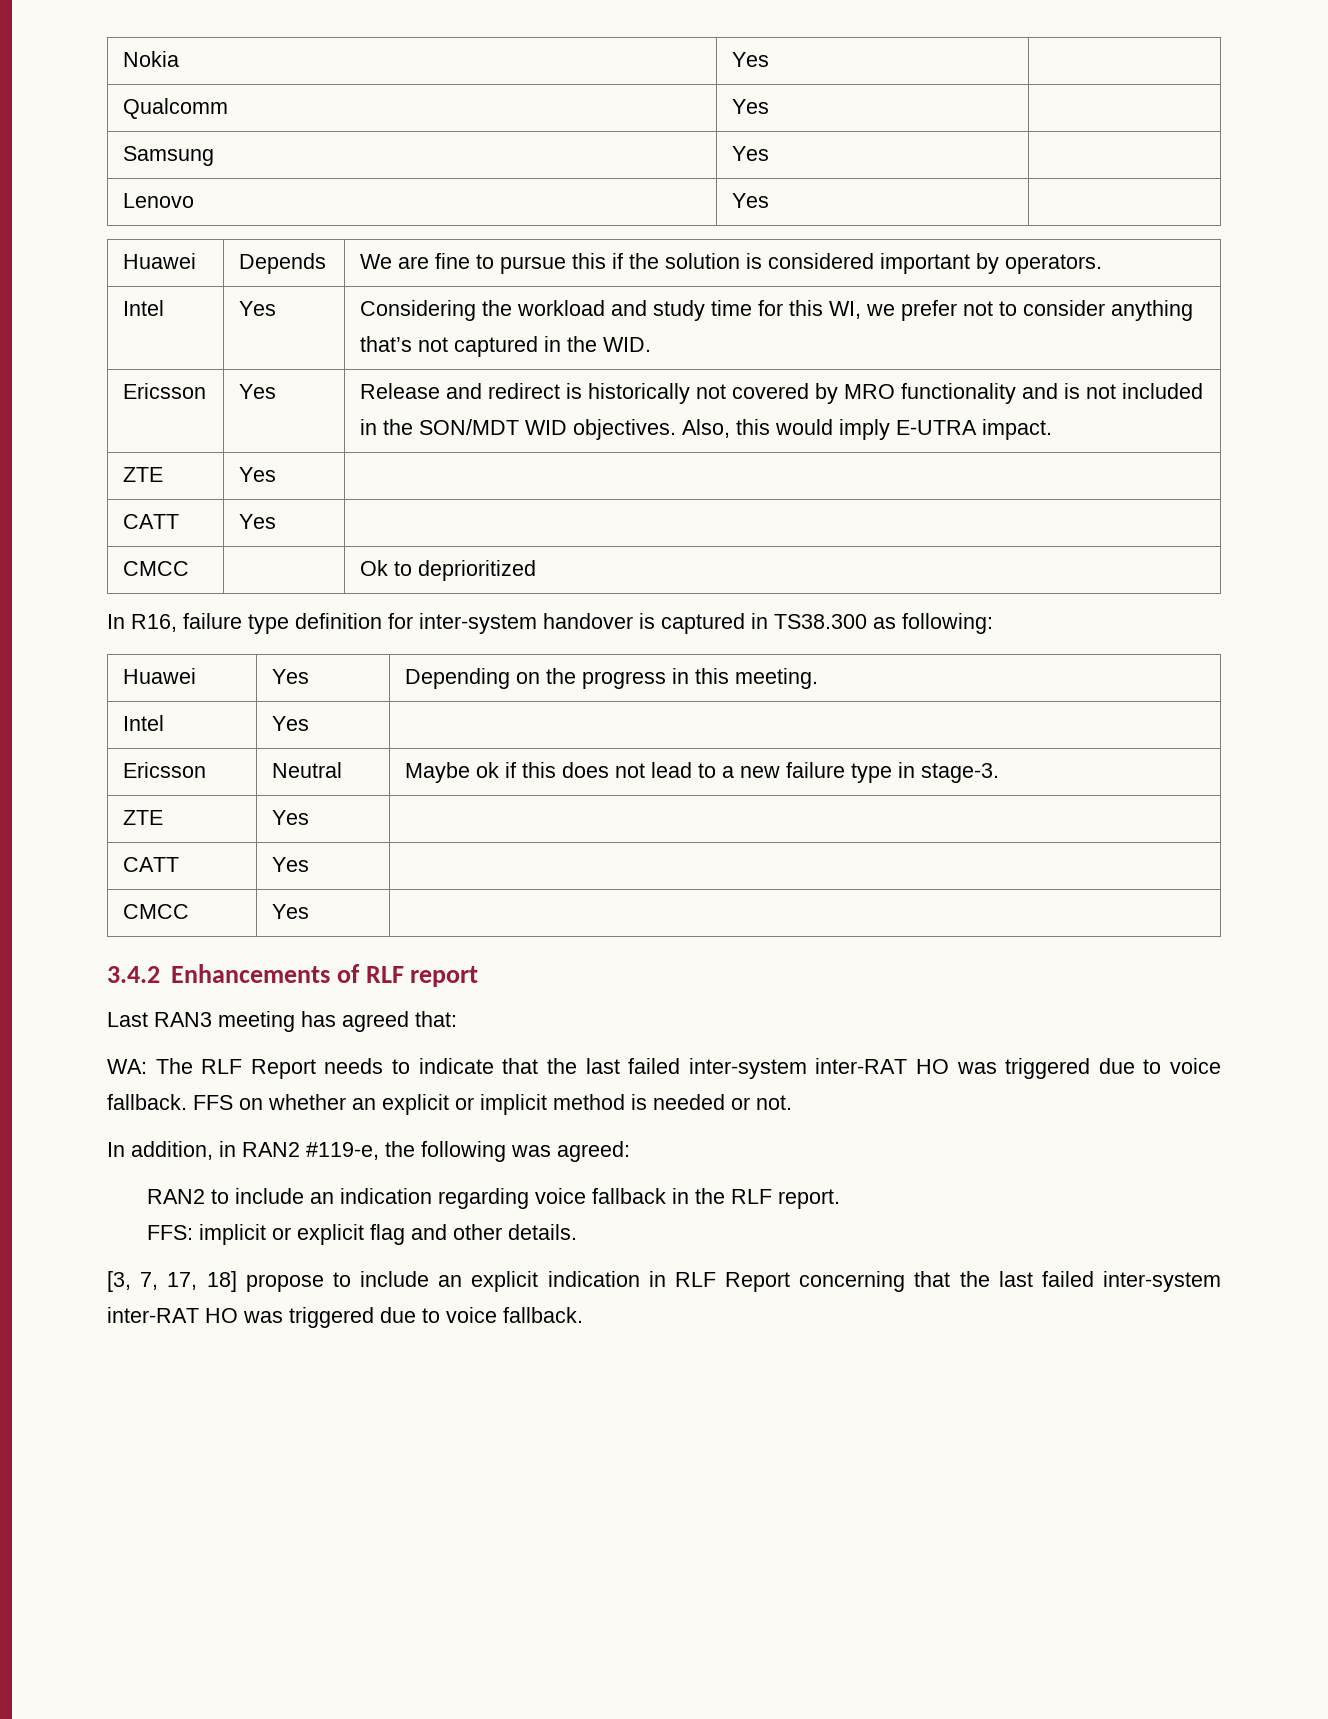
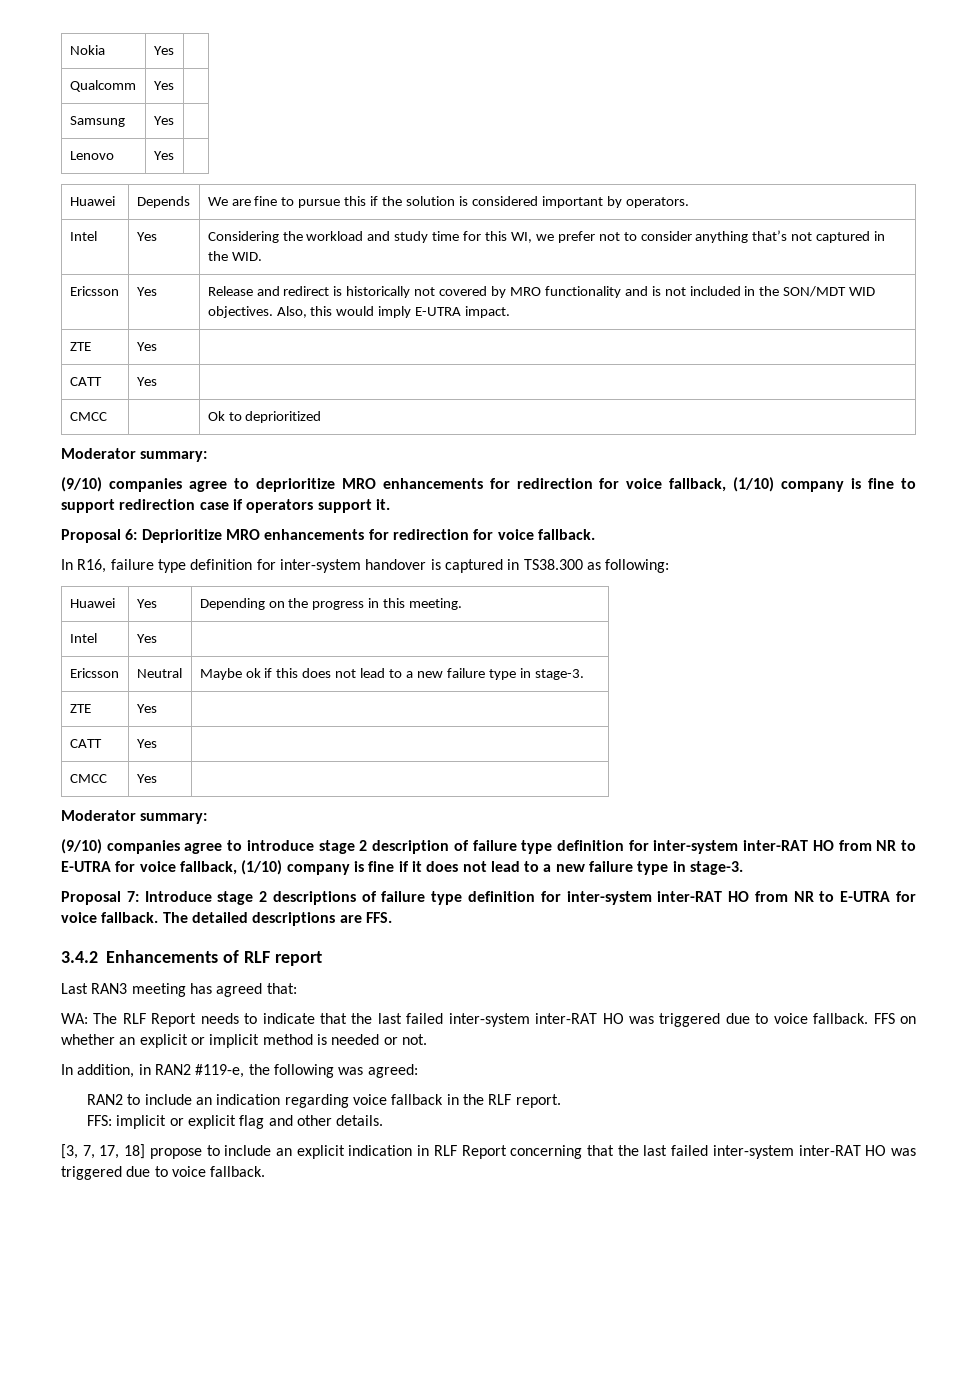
(537, 570) none -> [61,448,208,462] [61,477,916,492] [61,499,390,513] [61,529,595,543] // Moderator summary: // (9/10) companies agree to deprioritize MRO enhancements for redirection for voice fallback, (1/10) company is fine to support redirection case if operators support it. // Proposal 6: Deprioritize MRO enhancements for redirection for voice fallback.
(310, 911) none -> [61,810,208,824] [61,839,916,854] [61,860,744,875] [61,891,917,905] [61,912,392,926] // Moderator summary: // (9/10) companies agree to introduce stage 2 description of failure type definition for inter-system inter-RAT HO from NR to E-UTRA for voice fallback, (1/10) company is fine if it does not lead to a new failure type in stage-3. // Proposal 7: Introduce stage 2 descriptions of failure type definition for inter-system inter-RAT HO from NR to E-UTRA for voice fallback. The detailed descriptions are FFS.

